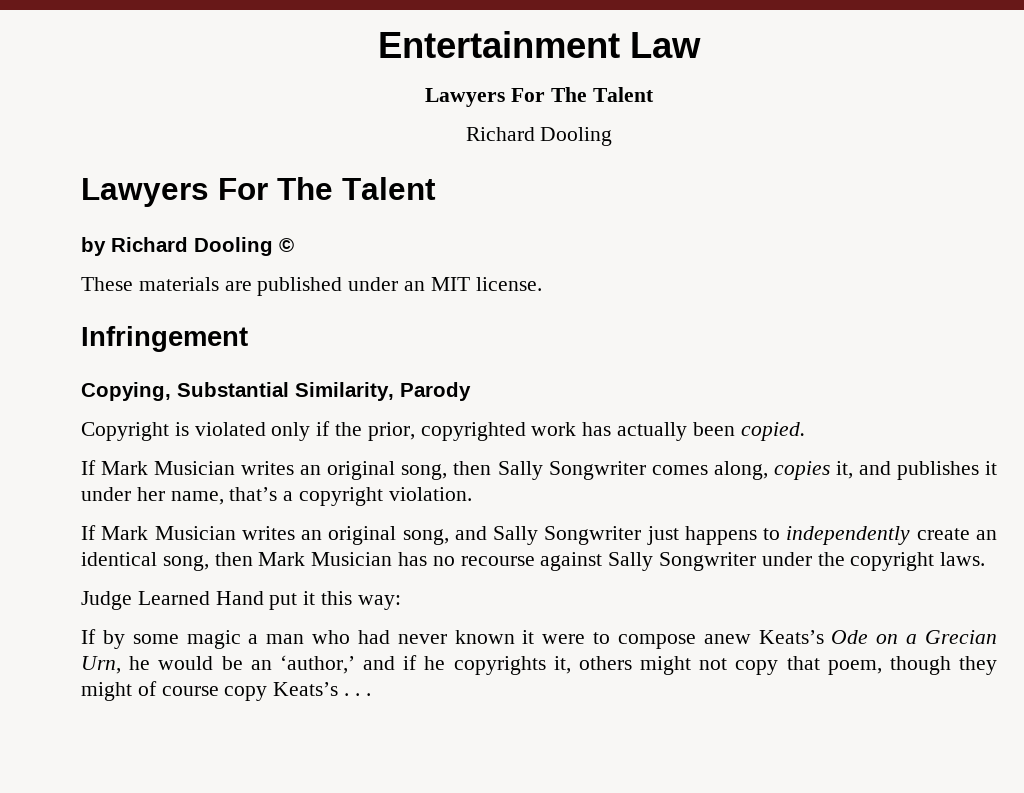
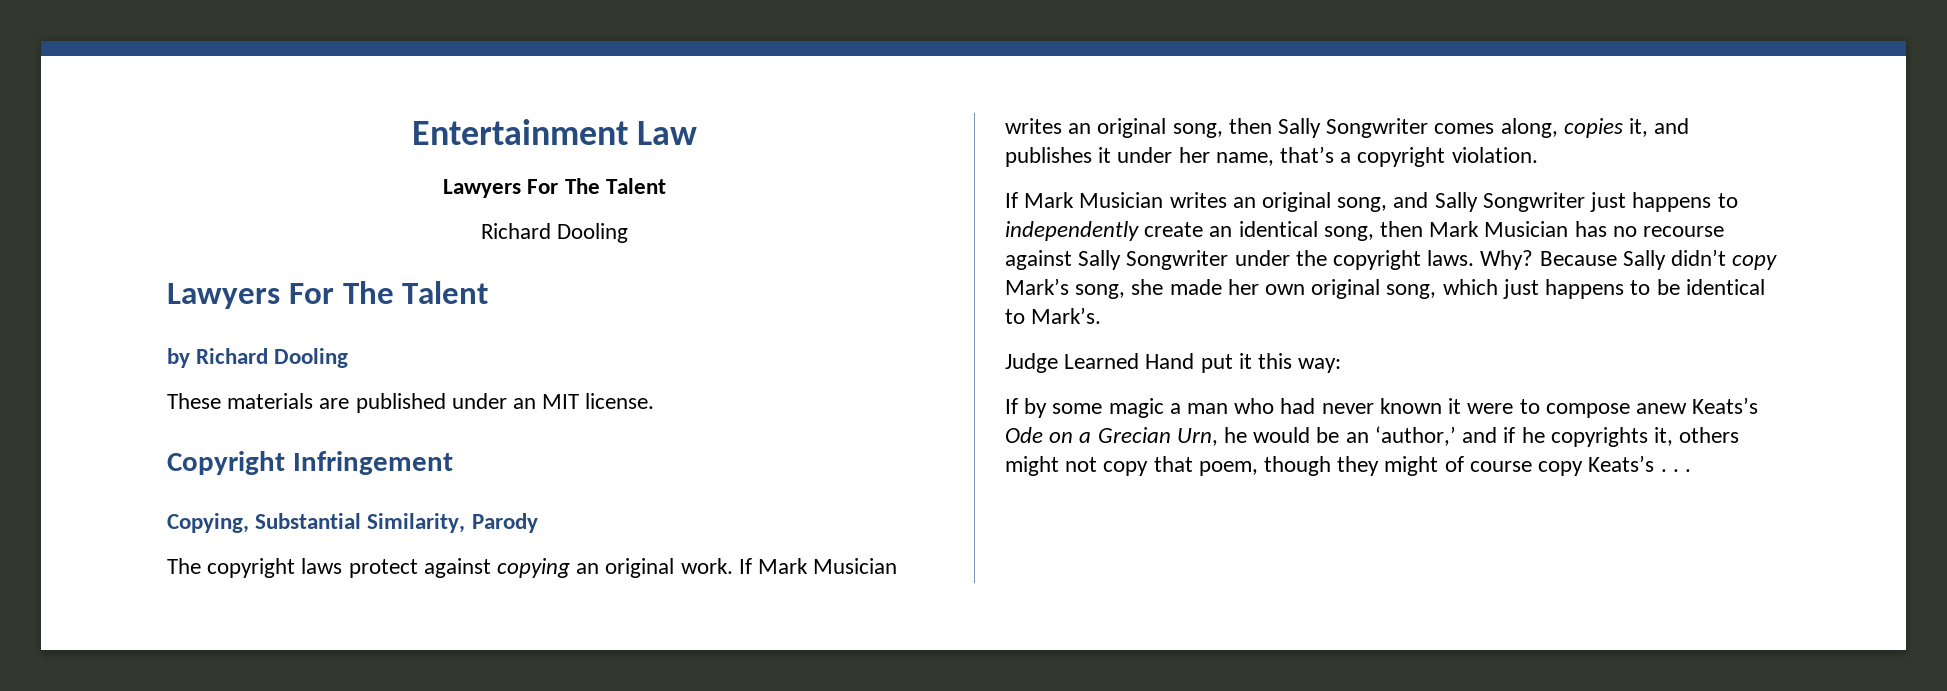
[279,238,294,252] © -> (349, 358) none
(542, 284) none -> [167,451,285,475] Copyright
[81,421,805,441] Copyright is violated only if the prior, copyrighted work has actually been copied. // -> [167,558,733,578] The copyright laws protect against copying an original work.
(986, 559) none -> [1480,249,1778,270] [1005,278,1765,299] [1005,307,1102,324] Why? Because Sally didn’t copy Mark’s song, she made her own original song, which just happens to be identical to Mark’s.

